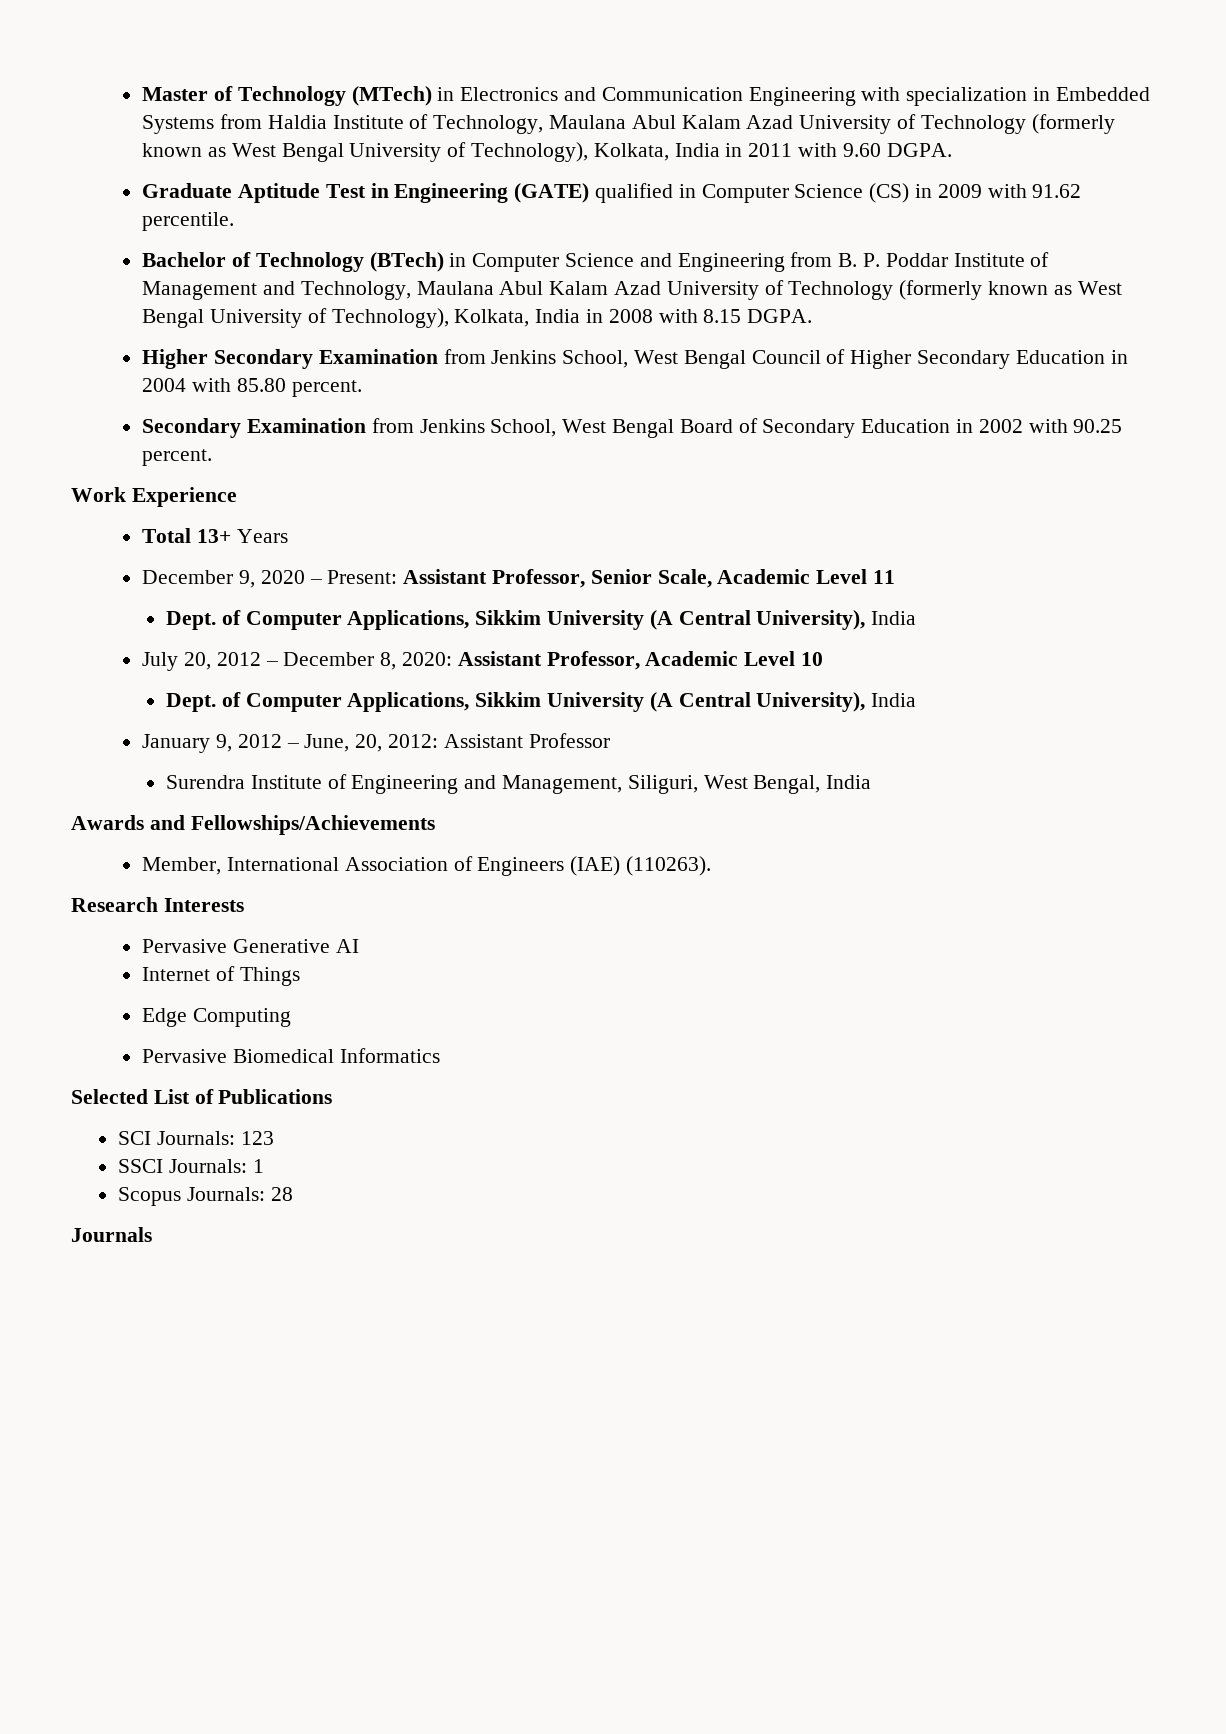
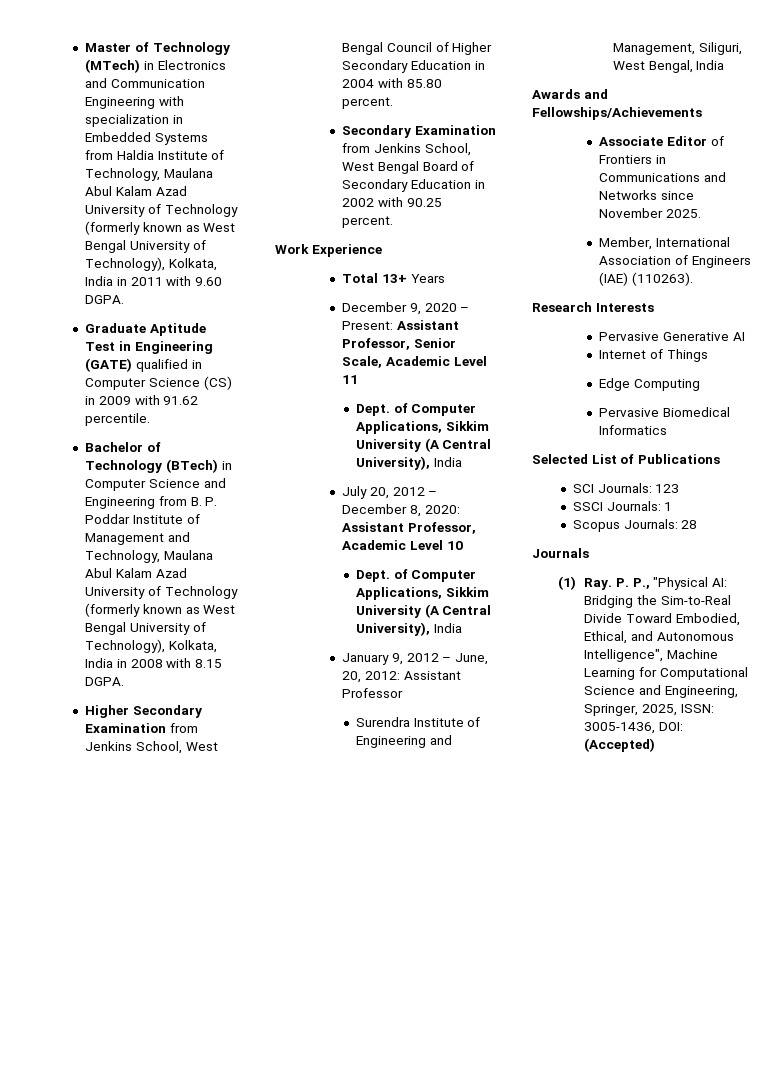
(435, 825) none -> [599,136,724,146] [599,155,666,164] [599,172,726,182] [599,190,694,200] [599,208,701,218] // Associate Editor of Frontiers in Communications and Networks since November 2025.
(152, 1234) none -> [558,576,727,590] [584,595,731,608] [584,613,740,626] [584,631,734,644] [584,649,719,662] [584,667,748,680] [584,685,738,698] [584,704,714,716] [584,722,684,734] [584,738,656,752] // (1) Ray. P. P., "Physical AI: Bridging the Sim-to-Real Divide Toward Embodied, Ethical, and Autonomous Intelligence", Machine Learning for Computational Science and Engineering, Springer, 2025, ISSN: 3005-1436, DOI: (Accepted)

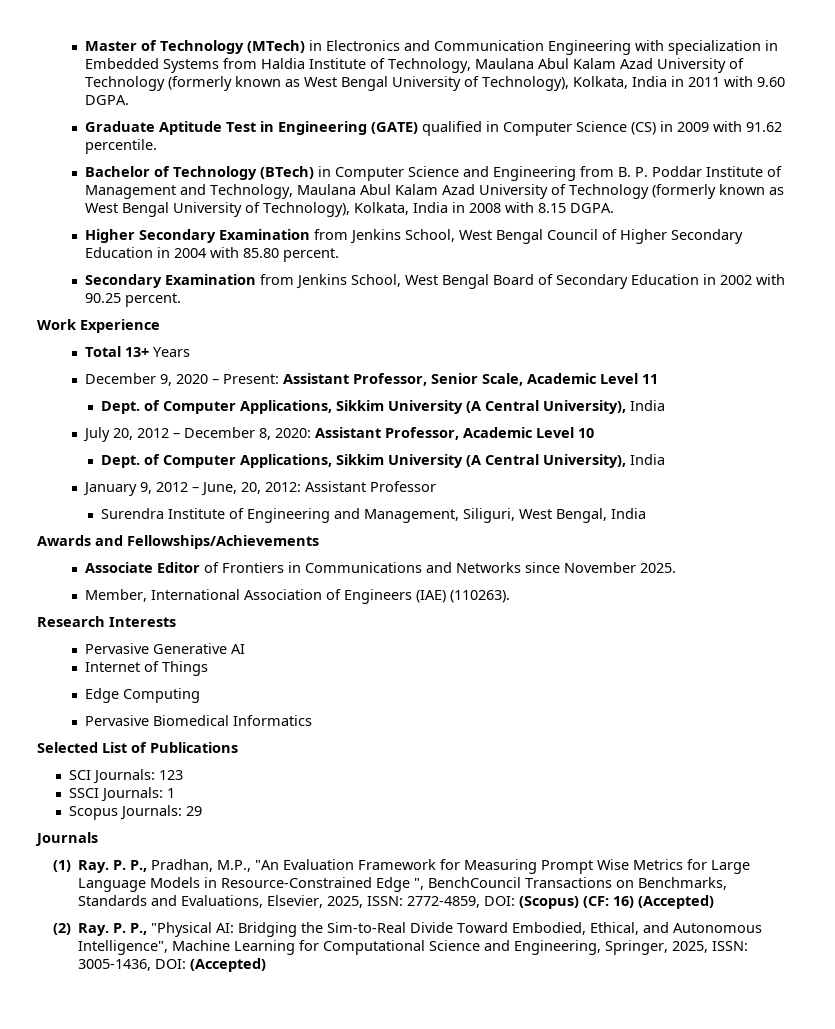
[681,520,698,529] 28 -> [185,806,202,816] 29
(650, 583) none -> [151,859,751,874] [78,877,728,892] [78,895,715,909] [53,923,148,936] Pradhan, M.P., "An Evaluation Framework for Measuring Prompt Wise Metrics for Large Language Models in Resource-Constrained Edge ", BenchCouncil Transactions on Benchmarks, Standards and Evaluations, Elsevier, 2025, ISSN: 2772-4859, DOI: (Scopus) (CF: 16) (Accepted) // (2) Ray. P. P.,

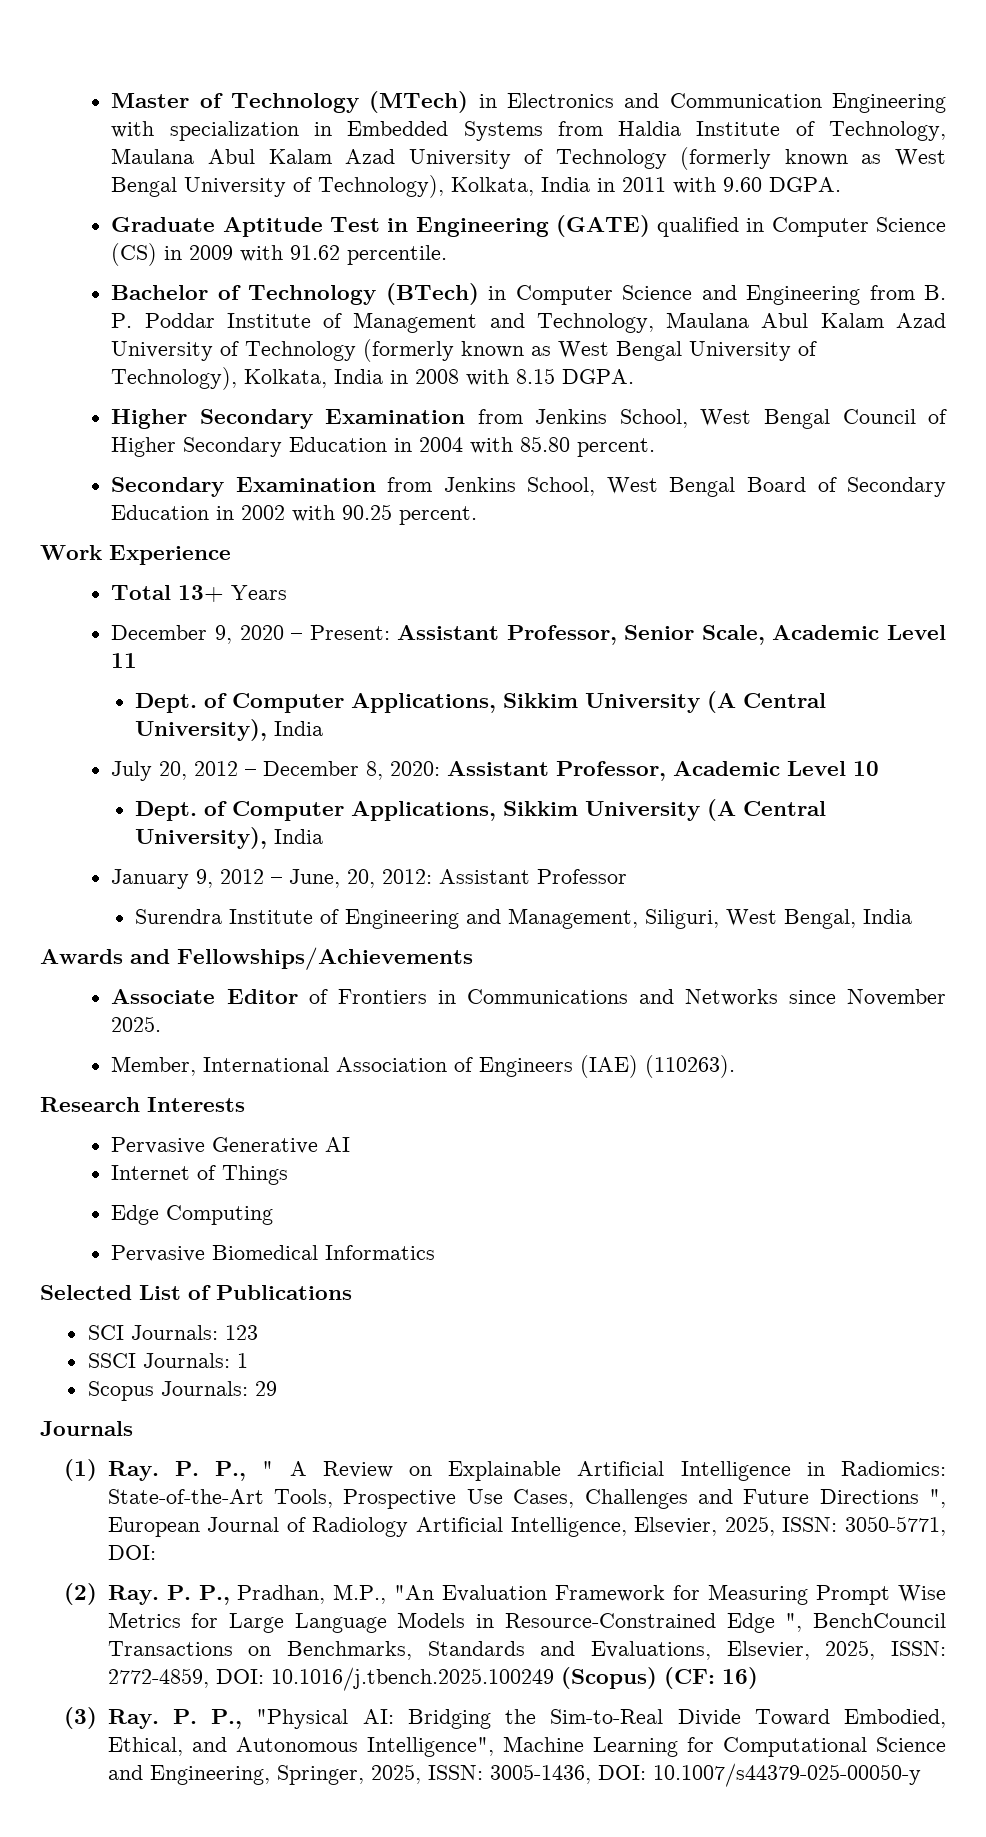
(148, 866) none -> [262,1461,946,1481] [107,1489,946,1509] [107,1516,947,1537] [107,1545,156,1560] [63,1583,230,1605] " A Review on Explainable Artificial Intelligence in Radiomics: State-of-the-Art Tools, Prospective Use Cases, Challenges and Future Directions ", European Journal of Radiology Artificial Intelligence, Elsevier, 2025, ISSN: 3050-5771, DOI: // (2) Ray. P. P.,
(516, 901) none -> [270,1667,554,1691] 10.1016/j.tbench.2025.100249
[638,895,715,909] [53,923,72,935] (Accepted) // (2) -> [63,1707,97,1729] // (3)
[190,958,267,972] (Accepted) -> [652,1763,921,1787] 10.1007/s44379-025-00050-y

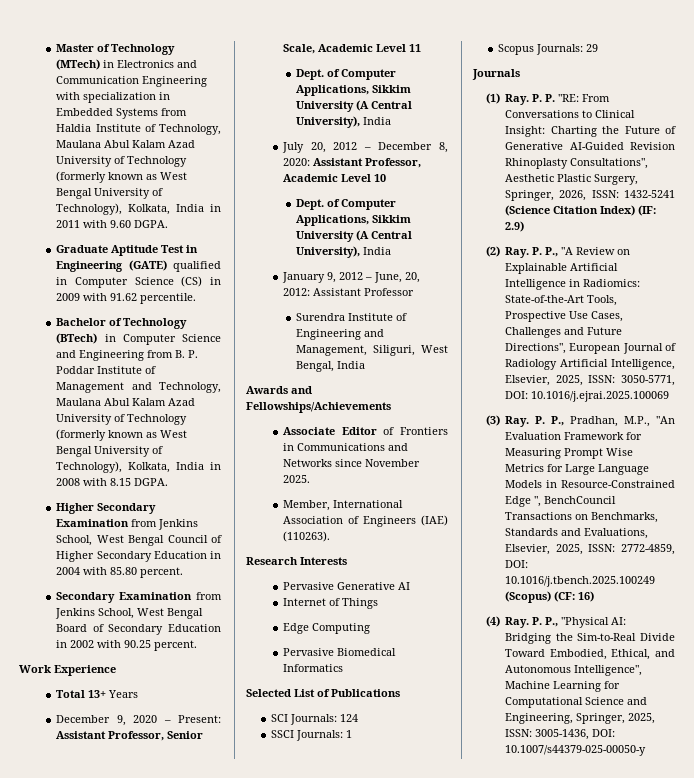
[224,1325,258,1340] 123 -> [339,714,358,722] 124
[215,1461,307,1481] P., " A -> [545,94,611,102] [505,110,636,118] [505,126,676,137] [505,142,675,150] [505,158,649,169] [505,174,639,185] [505,190,675,201] [505,205,657,216] [505,221,525,232] [485,246,574,258] P. "RE: From Conversations to Clinical Insight: Charting the Future of Generative AI-Guided Revision Rhinoplasty Consultations", Aesthetic Plastic Surgery, Springer, 2026, ISSN: 1432-5241 (Science Citation Index) (IF: 2.9) // (2) Ray. P. P., "A
[819,1489,946,1508] Directions ", -> [505,343,567,354] Directions",
[63,1583,97,1605] // (2) -> [531,391,670,402] [485,415,500,426] 10.1016/j.ejrai.2025.100069 // (3)
[63,1707,97,1729] (3) -> [485,616,500,627] (4)

